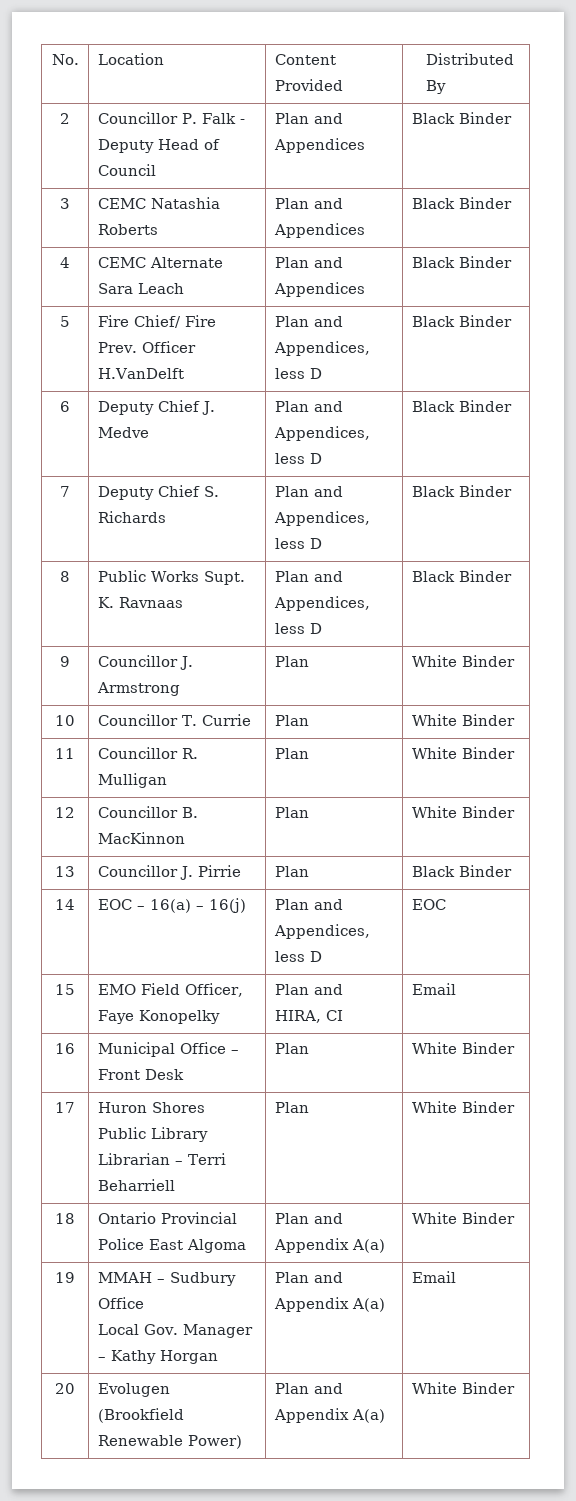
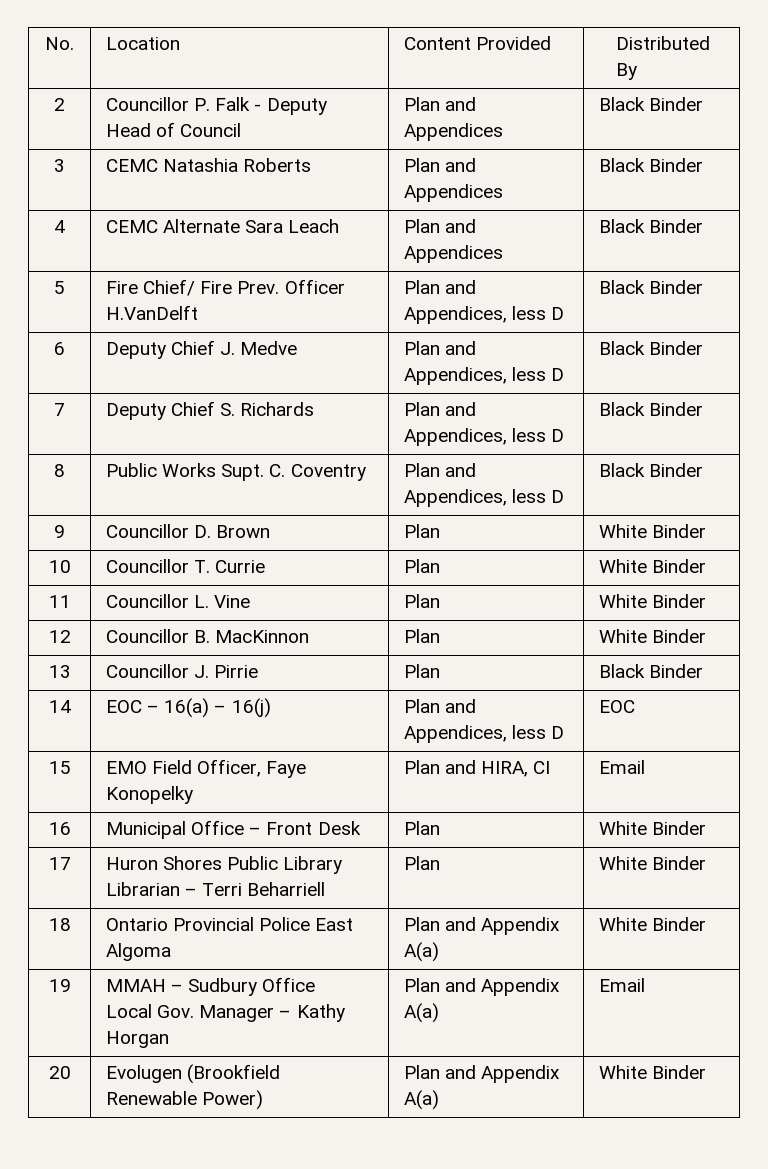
[97,597,183,608] K. Ravnaas -> [269,464,366,481] C. Coventry
[179,656,193,670] [96,682,180,696] J. Armstrong -> [194,525,271,538] D. Brown
[181,748,198,759] [97,773,167,788] R. Mulligan -> [194,595,251,608] L. Vine

